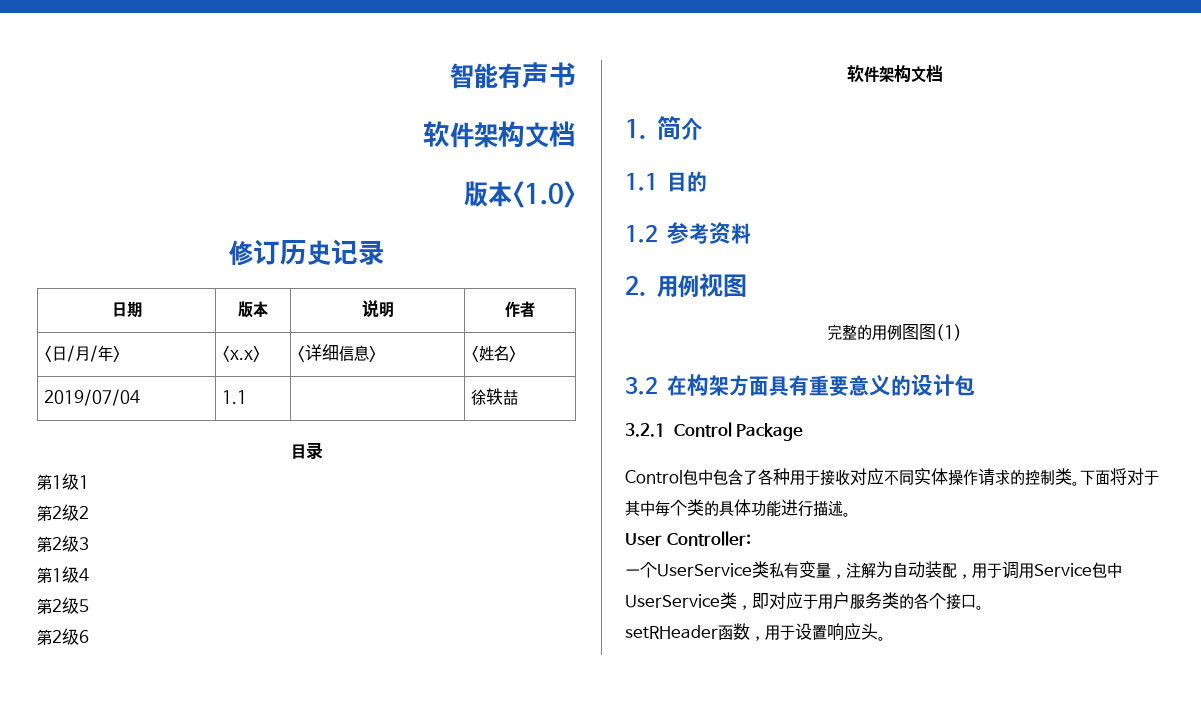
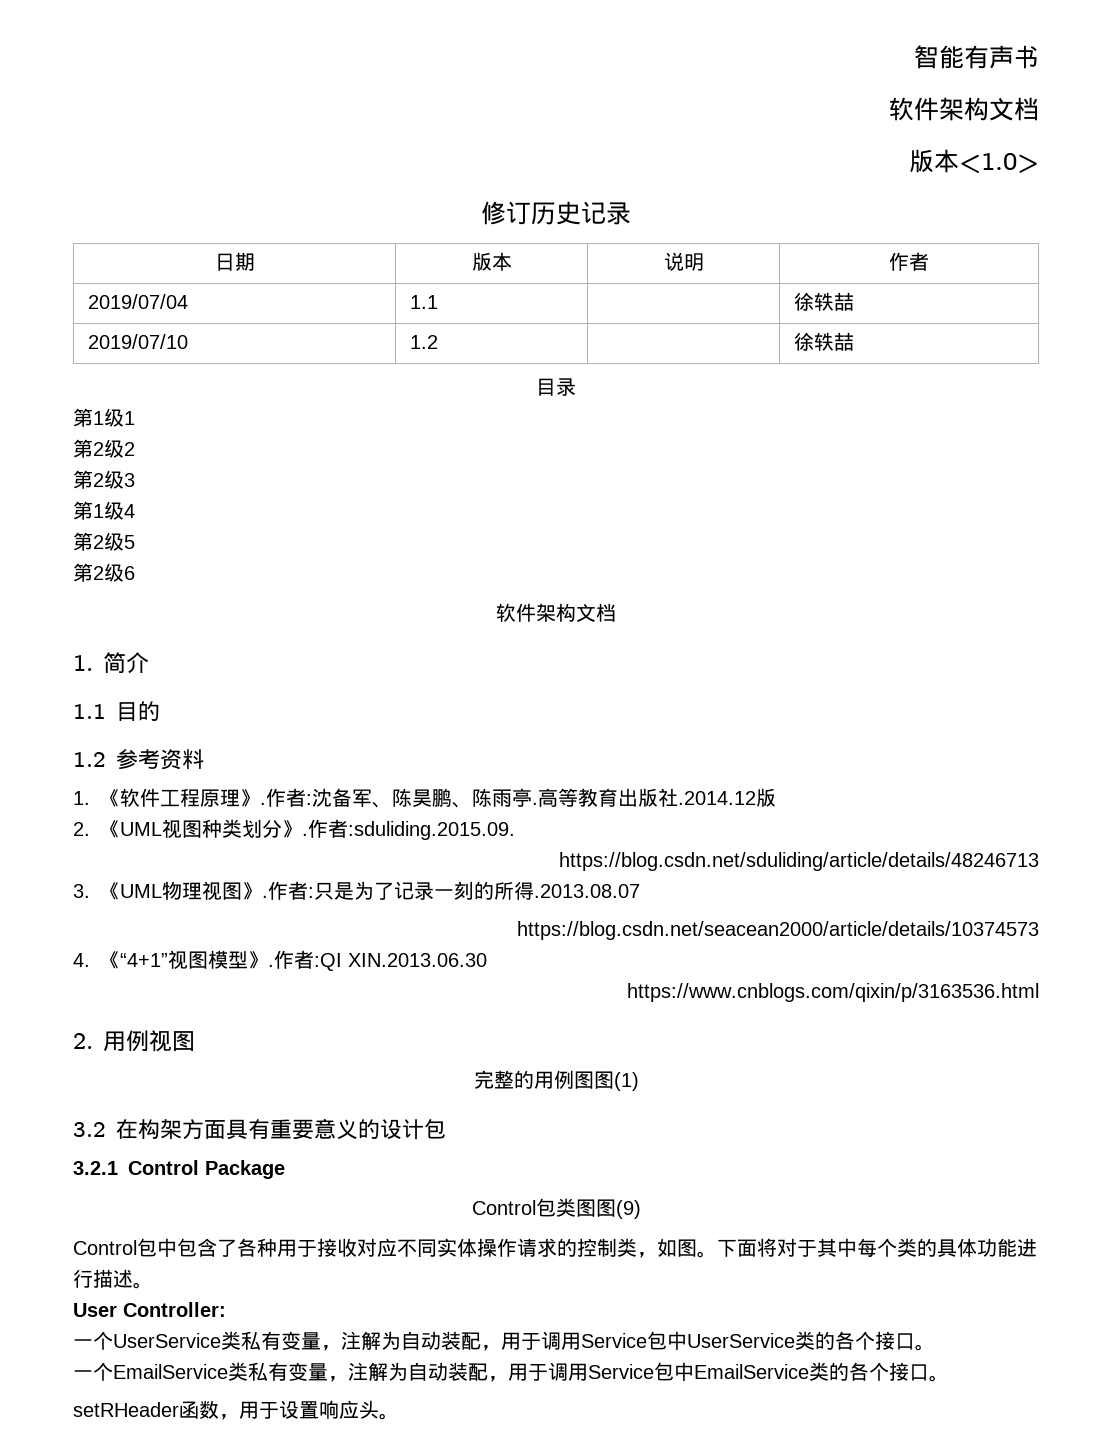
[44,345,122,362] [222,346,262,362] [297,344,378,362] [471,345,518,362] // <日/月/年> | <x.x> | <详细信息> | <姓名> -> (929, 261) none
(519, 397) none -> [88,334,189,349] [410,335,439,349] [794,332,855,351] // 2019/07/10 | 1.2 | | 徐轶喆
(751, 233) none -> [73,788,776,808] [73,819,515,840] [559,852,1039,871] [73,881,640,901] [517,921,1039,940] [73,950,487,971] [627,983,1039,1002] // 1.《软件工程原理》.作者:沈备军、陈昊鹏、陈雨亭.高等教育出版社.2014.12版 // 2.《UML视图种类划分》.作者:sduliding.2015.09. // https://blog.csdn.net/sduliding/article/details/48246713 // 3.《UML物理视图》.作者:只是为了记录一刻的所得.2013.08.07 // https://blog.csdn.net/seacean2000/article/details/10374573 // 4.《“4+1”视图模型》.作者:QI XIN.2013.06.30 // https://www.cnblogs.com/qixin/p/3163536.html
(804, 432) none -> [471,1198,641,1219] // Control包类图图(9)
(1072, 476) none -> [637,1238,697,1258] ，如图
[737,592,882,610] ，即对应于用户服务 -> [815,1331,935,1351] [73,1362,809,1382] 的各个接口。 // 一个EmailService类私有变量，注解为自动装配，用于调用Service包中EmailService

